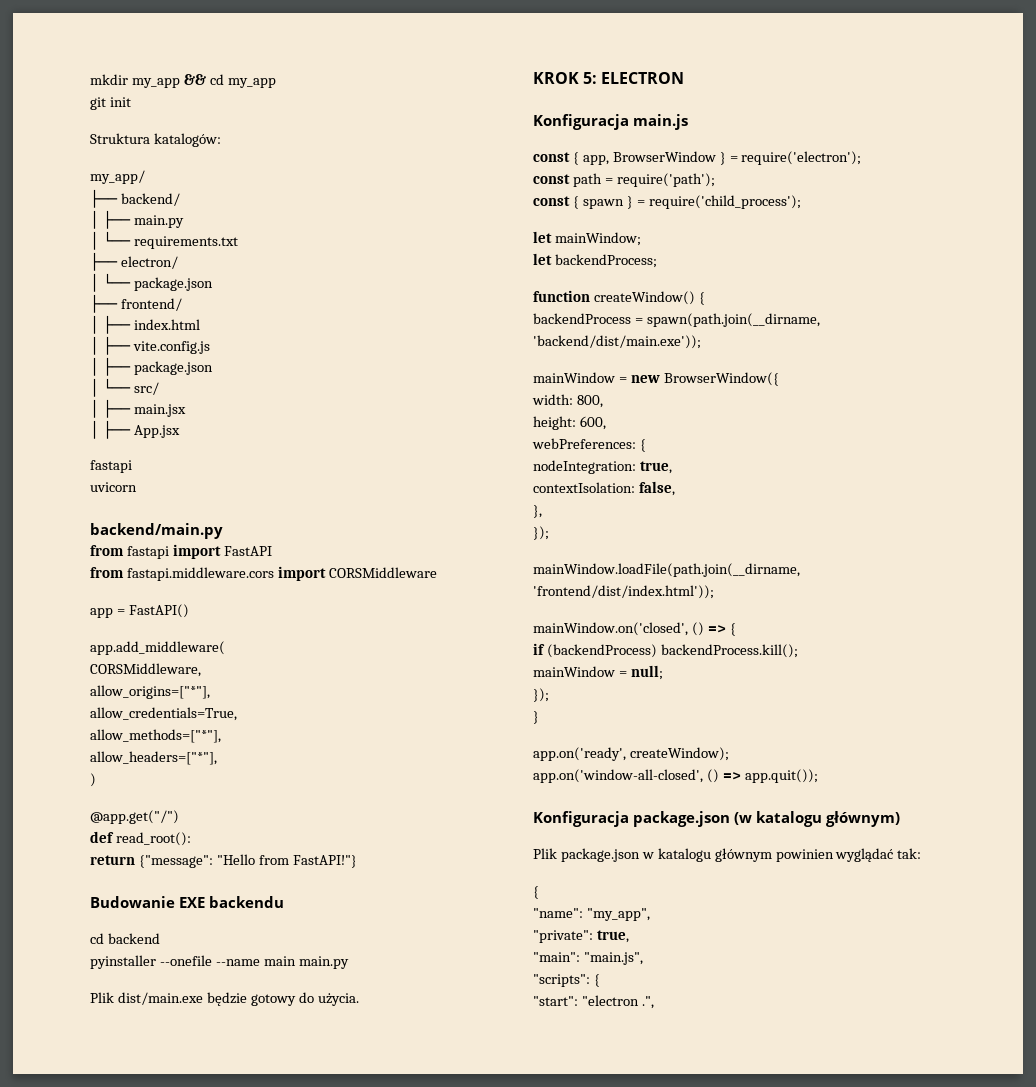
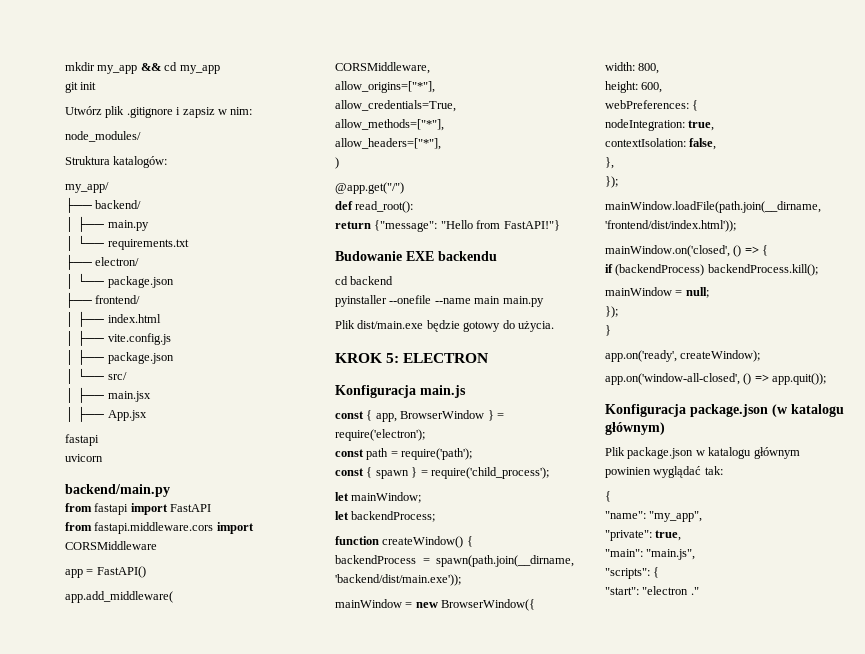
(131, 102) none -> [65,106,253,118] [65,131,141,142] // Utwórz plik .gitignore i zapsiz w nim: // node_modules/
[641,996,654,1009] .", -> [690,587,699,595] ."

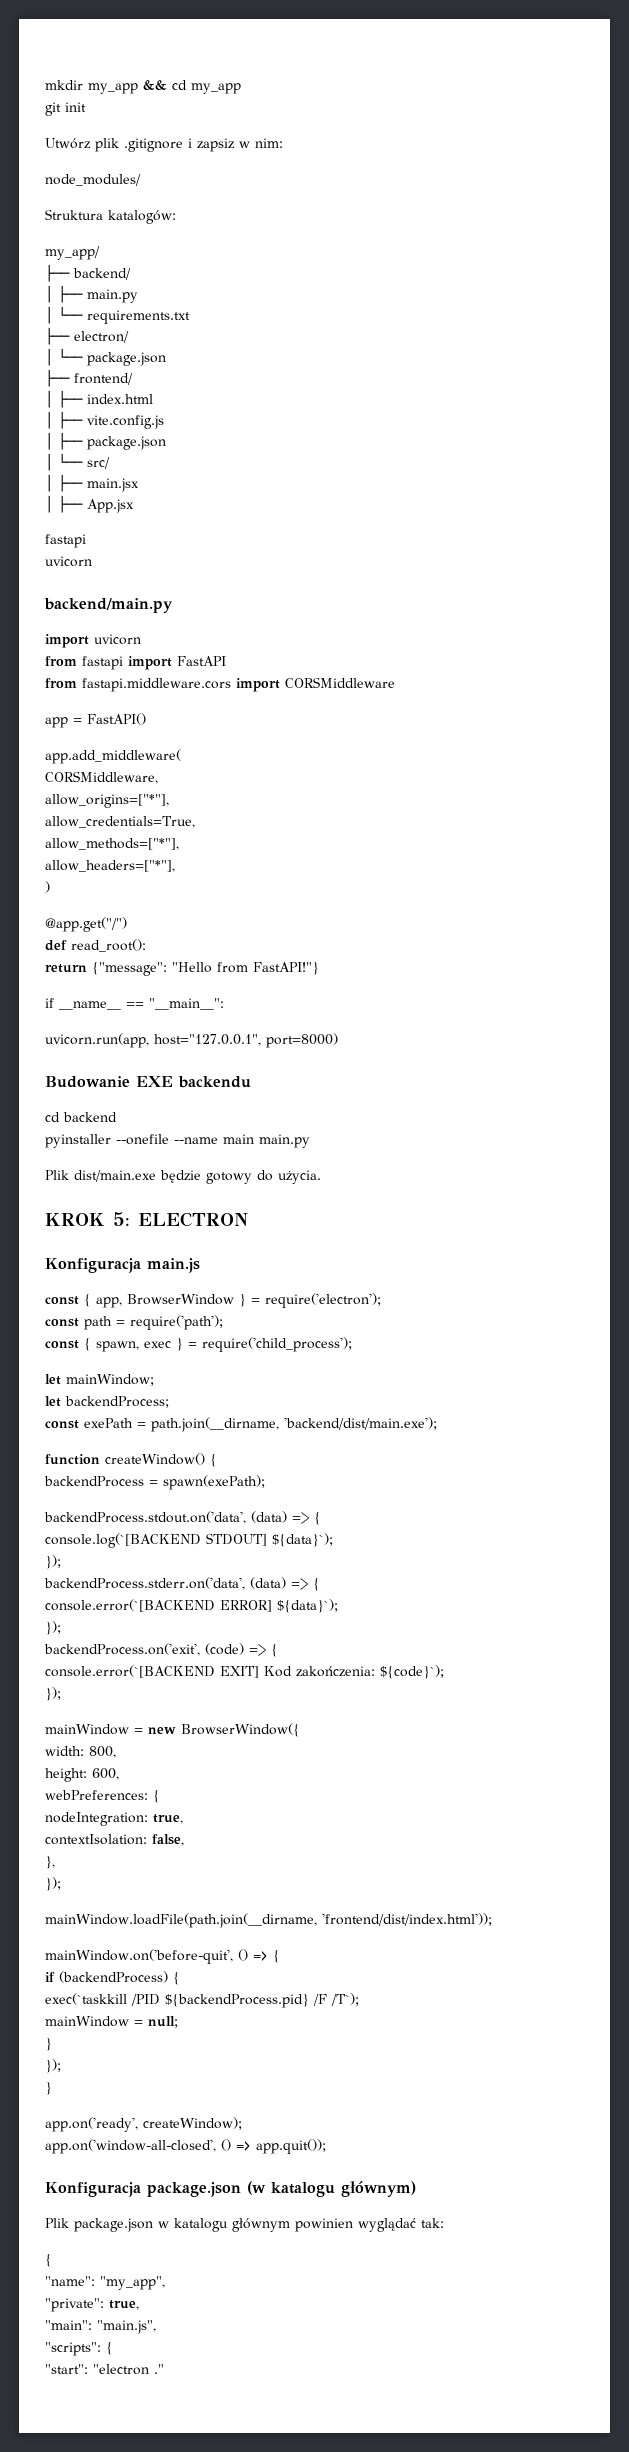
(170, 490) none -> [45,634,141,648] // import uvicorn
(560, 225) none -> [45,998,224,1010] [45,1033,338,1048] // if __name__ == "__main__": // uvicorn.run(app, host="127.0.0.1", port=8000)
[375,470,409,479] spawn -> [96,1341,171,1352] spawn, exec
(436, 516) none -> [45,1417,437,1432] // const exePath = path.join(__dirname, 'backend/dist/main.exe');
[436,555,574,567] [335,574,461,586] spawn(path.join(__dirname, 'backend/dist/main.exe')); -> [163,1475,265,1490] [44,1511,321,1525] [45,1533,333,1548] [45,1555,61,1569] [44,1577,320,1591] [45,1599,338,1613] [45,1621,61,1635] [44,1643,278,1657] [45,1665,444,1679] [45,1687,61,1701] spawn(exePath); // backendProcess.stdout.on('data', (data) => { // console.log(`[BACKEND STDOUT] ${data}`); // }); // backendProcess.stderr.on('data', (data) => { // console.error(`[BACKEND ERROR] ${data}`); // }); // backendProcess.on('exit', (code) => { // console.error(`[BACKEND EXIT] Kod zakończenia: ${code}`); // });
[605,245,730,257] mainWindow.on('closed', -> [45,1949,233,1964] mainWindow.on('before-quit',
[707,264,818,276] backendProcess.kill(); -> [173,1972,180,1985] [45,1993,359,2008] { // exec(`taskkill /PID ${backendProcess.pid} /F /T`);
(709, 292) none -> [45,2038,52,2051] // }

